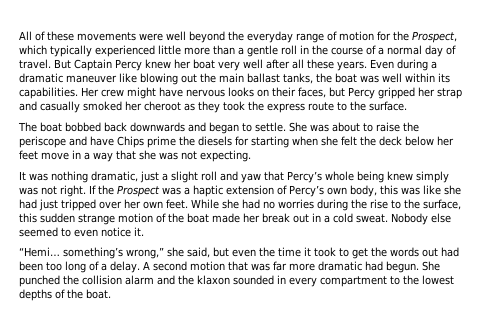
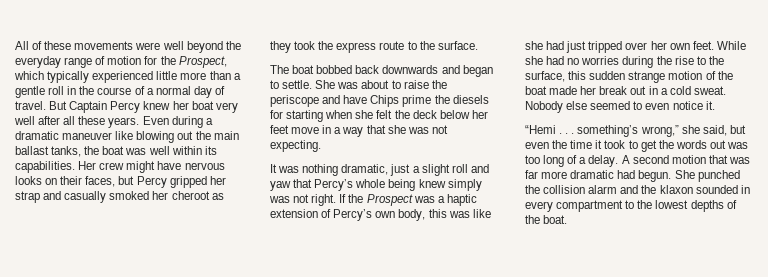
[19,247,60,257] “Hemi… -> [525,125,575,134] “Hemi . . .
[441,247,459,257] [19,261,43,271] had been -> [727,142,749,149] was

